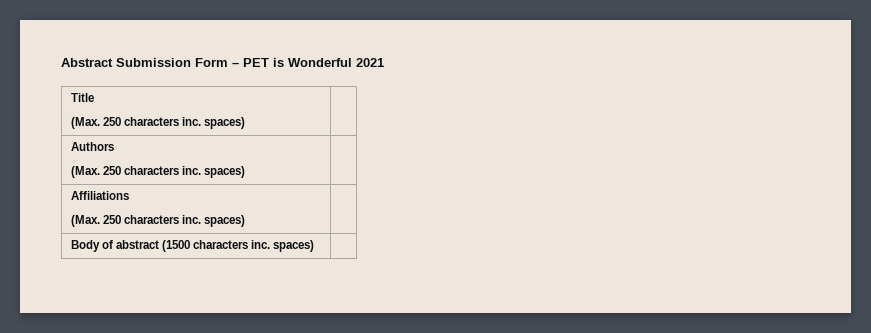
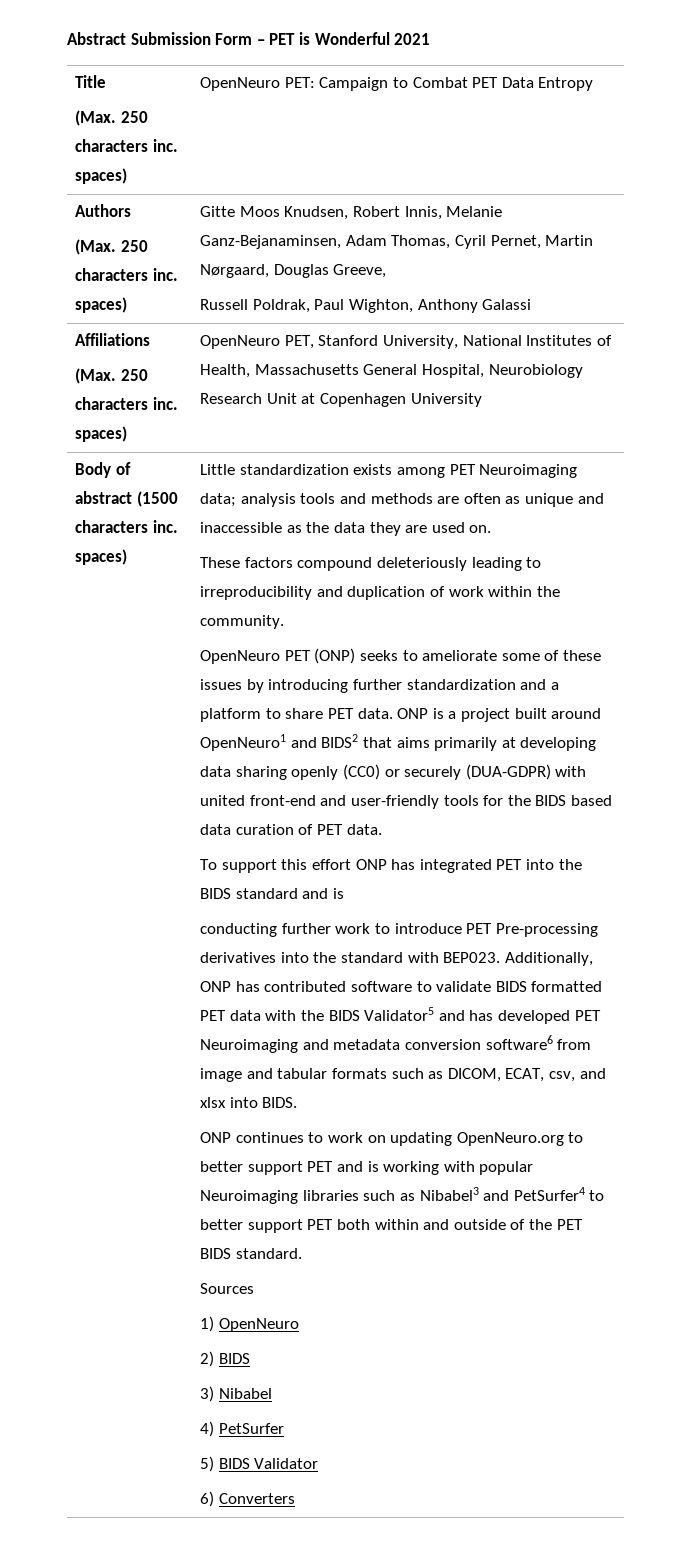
(246, 123) none -> [200,77,594,91] OpenNeuro PET: Campaign to Combat PET Data Entropy
(246, 172) none -> [200,206,503,220] [200,235,594,249] [200,264,387,278] [200,299,532,313] Gitte Moos Knudsen, Robert Innis, Melanie Ganz-Bejanaminsen, Adam Thomas, Cyril Pernet, Martin Nørgaard, Douglas Greeve, // Russell Poldrak, Paul Wighton, Anthony Galassi
(246, 221) none -> [200,335,612,349] [200,364,583,378] [200,393,482,407] OpenNeuro PET, Stanford University, National Institutes of Health, Massachusetts General Hospital, Neurobiology Research Unit at Copenhagen University
(315, 246) none -> [200,464,578,478] [200,493,604,507] [200,522,492,536] [200,557,542,571] [200,586,560,600] [200,615,285,629] [200,648,602,664] [200,679,559,693] [200,708,602,722] [200,734,597,751] [200,764,587,780] [200,795,613,809] [200,824,382,835] [200,859,582,873] [200,888,345,899] [200,923,598,937] [200,952,593,966] [200,981,603,992] [200,1007,601,1024] [200,1035,592,1053] [200,1068,606,1082] [200,1097,298,1108] [200,1132,584,1146] [200,1161,534,1175] [200,1187,605,1204] [200,1219,583,1233] [200,1248,302,1259] [200,1283,255,1294] [200,1316,299,1332] [200,1351,250,1367] [200,1386,272,1402] [200,1421,284,1437] [200,1456,319,1472] [200,1491,295,1507] Little standardization exists among PET Neuroimaging data; analysis tools and methods are often as unique and inaccessible as the data they are used on. // These factors compound deleteriously leading to irreproducibility and duplication of work within the community. // OpenNeuro PET (ONP) seeks to ameliorate some of these issues by introducing further standardization and a platform to share PET data. ONP is a project built around OpenNeuro1 and BIDS2 that aims primarily at developing data sharing openly (CC0) or securely (DUA-GDPR) with united front-end and user-friendly tools for the BIDS based data curation of PET data. // To support this effort ONP has integrated PET into the BIDS standard and is // conducting further work to introduce PET Pre-processing derivatives into the standard with BEP023. Additionally, ONP has contributed software to validate BIDS formatted PET data with the BIDS Validator5 and has developed PET Neuroimaging and metadata conversion software6 from image and tabular formats such as DICOM, ECAT, csv, and xlsx into BIDS. // ONP continues to work on updating OpenNeuro.org to better support PET and is working with popular Neuroimaging libraries such as Nibabel3 and PetSurfer4 to better support PET both within and outside of the PET BIDS standard. // Sources // 1) OpenNeuro // 2) BIDS // 3) Nibabel // 4) PetSurfer // 5) BIDS Validator // 6) Converters

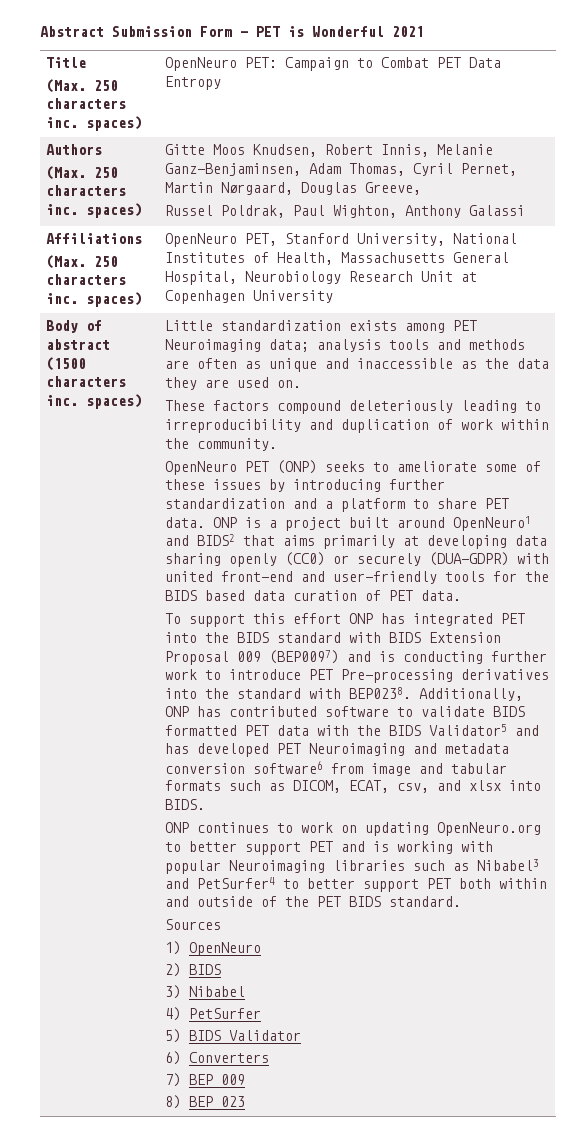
[200,235,342,249] Ganz-Bejanaminsen, -> [165,163,302,176] Ganz-Benjaminsen,
[200,299,249,310] Russell -> [165,205,214,216] Russel
[302,888,345,899] and is // -> [349,632,502,643] [165,650,396,665] with BIDS Extension Proposal 009 (BEP0097) and is
[443,952,501,963] BEP023. -> [349,687,412,699] BEP0238.
(295, 1498) none -> [165,1073,246,1087] [165,1095,246,1109] // 7) BEP 009 // 8) BEP 023

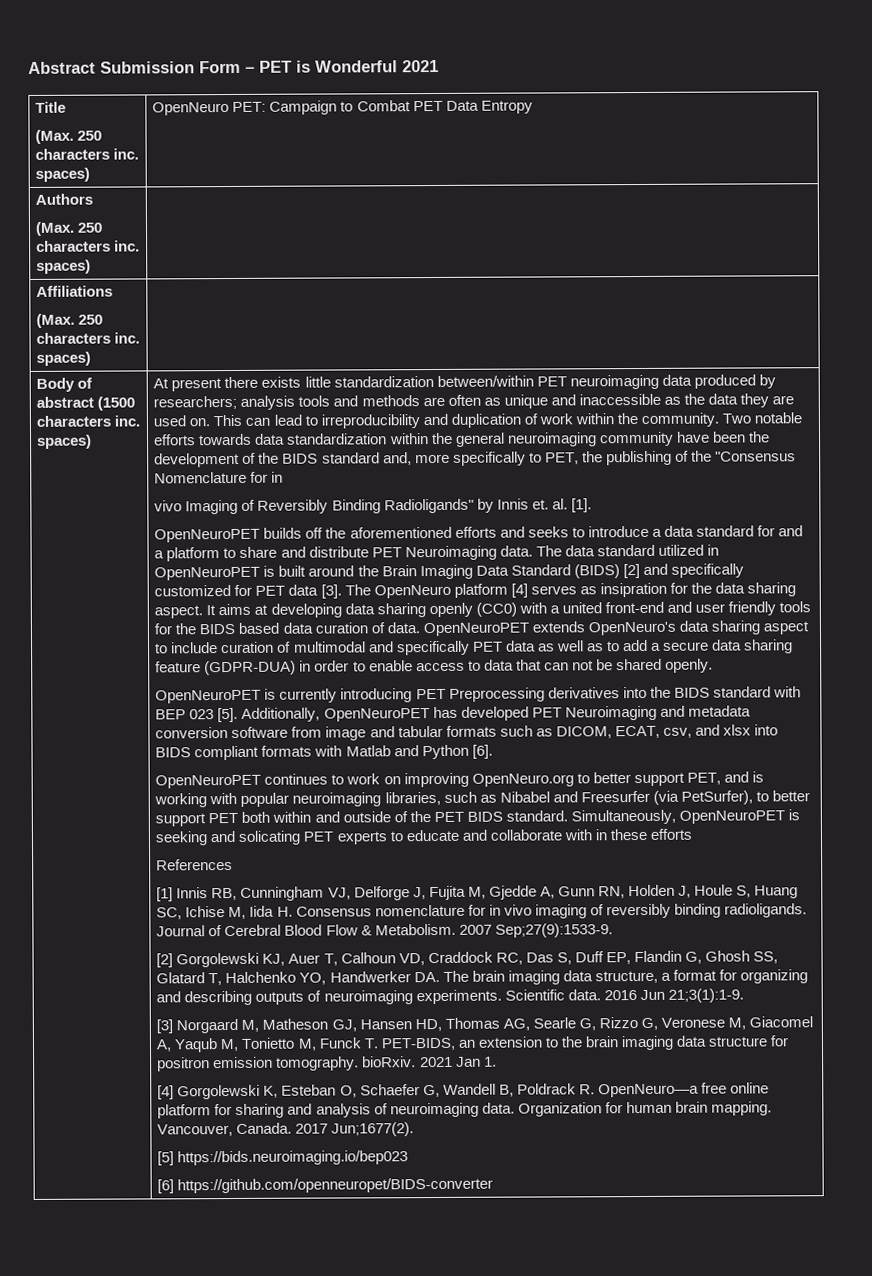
[165,144,494,157] [165,163,518,176] [165,182,422,195] [165,205,526,218] Gitte Moos Knudsen, Robert Innis, Melanie Ganz-Benjaminsen, Adam Thomas, Cyril Pernet, Martin Nørgaard, Douglas Greeve, // Russel Poldrak, Paul Wighton, Anthony Galassi -> (92, 266) none
[165,233,518,247] [165,252,510,265] [165,271,478,285] [165,290,334,304] OpenNeuro PET, Stanford University, National Institutes of Health, Massachusetts General Hospital, Neurobiology Research Unit at Copenhagen University -> (92, 358) none
[165,320,478,333] [165,339,310,352] Little standardization exists among PET Neuroimaging data; -> [153,374,776,392] [153,395,238,410] At present there exists little standardization between/within PET neuroimaging data produced by researchers;
[165,400,518,414] // These factors compound deleteriously leading -> [213,414,302,427] This can lead
[165,460,542,475] [165,479,446,492] [165,498,286,509] // OpenNeuro PET (ONP) seeks to ameliorate some of these issues by introducing further standardization -> [721,412,803,424] [154,431,770,447] [154,450,796,468] [154,471,284,484] [154,498,592,515] [154,525,775,543] Two notable efforts towards data standardization within the general neuroimaging community have been the development of the BIDS standard and, more specifically to PET, the publishing of the "Consensus Nomenclature for in // vivo Imaging of Reversibly Binding Radioligands" by Innis et. al. [1]. // OpenNeuroPET builds off the aforementioned efforts and seeks to introduce a data standard for
[485,498,510,509] [165,516,532,531] [165,534,396,549] PET data. ONP is a project built around OpenNeuro1 and BIDS2 that aims primarily -> [280,544,719,561] [154,563,744,581] [154,582,797,599] [154,603,252,619] and distribute PET Neuroimaging data. The data standard utilized in OpenNeuroPET is built around the Brain Imaging Data Standard (BIDS) [2] and specifically customized for PET data [3]. The OpenNeuro platform [4] serves as insipration for the data sharing aspect. It aims
[333,552,550,566] or securely (DUA-GDPR) with -> [518,602,560,614] with a
[333,571,438,584] user-friendly -> [694,601,777,616] user friendly
[389,590,462,601] [165,613,526,627] PET data. // To support this effort ONP has integrated PET -> [386,620,809,637] [155,639,794,656] [155,658,713,676] [155,687,620,704] data. OpenNeuroPET extends OpenNeuro's data sharing aspect to include curation of multimodal and specifically PET data as well as to add a secure data sharing feature (GDPR-DUA) in order to enable access to data that can not be shared openly. // OpenNeuroPET is currently introducing PET Preprocessing derivatives
[389,632,502,643] [165,650,548,665] [165,669,550,683] [165,687,524,701] [165,706,526,717] [165,724,540,736] BIDS Extension Proposal 009 (BEP0097) and is conducting further work to introduce PET Pre-processing derivatives into the standard with BEP0238. Additionally, ONP has contributed software to validate BIDS formatted PET data with the BIDS Validator5 and -> [155,707,430,723] BEP 023 [5]. Additionally, OpenNeuroPET
[253,761,324,774] software6 -> [231,726,289,739] software
[165,799,206,810] [165,822,190,833] BIDS. // ONP -> [155,744,493,761] [155,774,262,789] BIDS compliant formats with Matlab and Python [6]. // OpenNeuroPET
[365,822,430,836] updating -> [403,772,469,788] improving
[309,841,334,852] PET -> [686,772,721,785] PET,
[229,859,540,873] [165,877,276,889] Neuroimaging libraries such as Nibabel3 and PetSurfer4 -> [292,790,753,807] neuroimaging libraries, such as Nibabel and Freesurfer (via PetSurfer),
[165,919,222,930] [165,941,262,956] [165,963,222,977] [165,985,246,999] [165,1007,262,1021] [165,1029,302,1043] [165,1051,270,1065] [165,1073,246,1087] [165,1095,246,1109] // Sources // 1) OpenNeuro // 2) BIDS // 3) Nibabel // 4) PetSurfer // 5) BIDS Validator // 6) Converters // 7) BEP 009 // 8) BEP 023 -> [570,809,800,825] [155,828,692,846] [156,858,234,871] [156,884,799,902] [156,903,807,920] [156,923,613,938] [156,950,779,968] [156,969,808,986] [156,988,744,1006] [156,1016,814,1034] [156,1035,789,1053] [157,1056,497,1072] [157,1082,769,1100] [157,1101,772,1119] [157,1122,415,1137] [157,1150,409,1166] [157,1177,494,1194] Simultaneously, OpenNeuroPET is seeking and solicating PET experts to educate and collaborate with in these efforts // References // [1] Innis RB, Cunningham VJ, Delforge J, Fujita M, Gjedde A, Gunn RN, Holden J, Houle S, Huang SC, Ichise M, Iida H. Consensus nomenclature for in vivo imaging of reversibly binding radioligands. Journal of Cerebral Blood Flow & Metabolism. 2007 Sep;27(9):1533-9. // [2] Gorgolewski KJ, Auer T, Calhoun VD, Craddock RC, Das S, Duff EP, Flandin G, Ghosh SS, Glatard T, Halchenko YO, Handwerker DA. The brain imaging data structure, a format for organizing and describing outputs of neuroimaging experiments. Scientific data. 2016 Jun 21;3(1):1-9. // [3] Norgaard M, Matheson GJ, Hansen HD, Thomas AG, Searle G, Rizzo G, Veronese M, Giacomel A, Yaqub M, Tonietto M, Funck T. PET-BIDS, an extension to the brain imaging data structure for positron emission tomography. bioRxiv. 2021 Jan 1. // [4] Gorgolewski K, Esteban O, Schaefer G, Wandell B, Poldrack R. OpenNeuro—a free online platform for sharing and analysis of neuroimaging data. Organization for human brain mapping. Vancouver, Canada. 2017 Jun;1677(2). // [5] https://bids.neuroimaging.io/bep023 // [6] https://github.com/openneuropet/BIDS-converter

